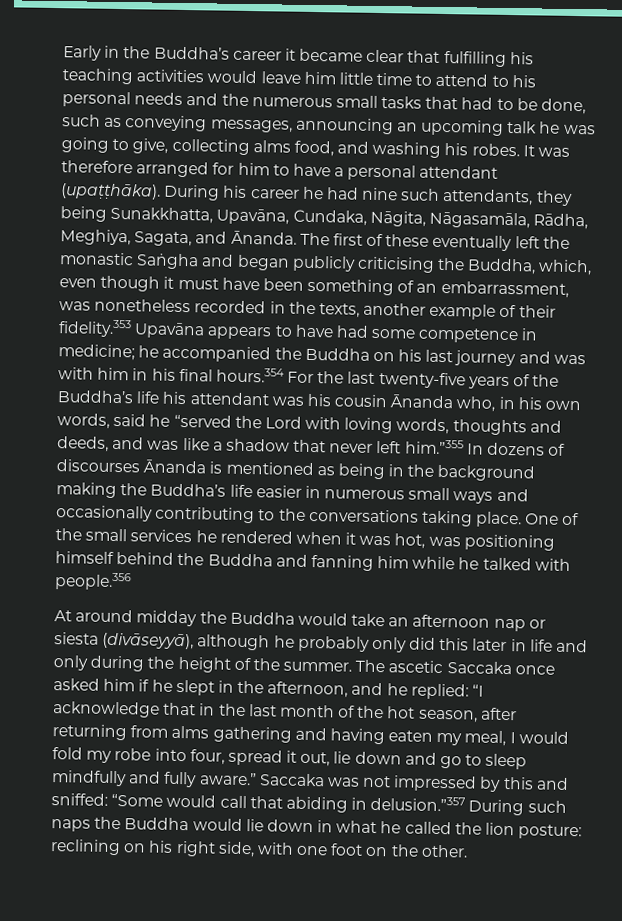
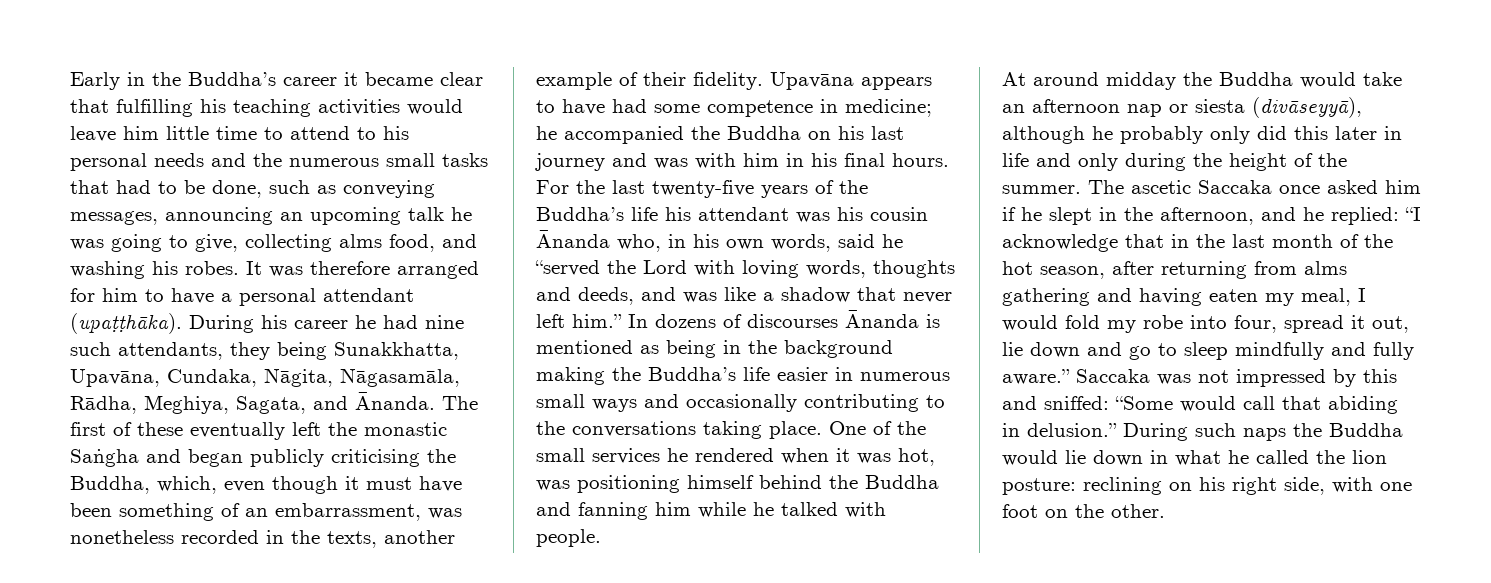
[58,319,132,338] fidelity.353 -> [693,72,763,90] fidelity.
[215,367,285,383] hours.354 -> [892,153,949,167] hours.
[404,439,464,455] him.”355 -> [572,314,622,328] him.”
[54,572,132,591] people.356 -> [536,529,601,547] people.
[370,795,466,812] delusion.”357 -> [1027,423,1117,437] delusion.”

